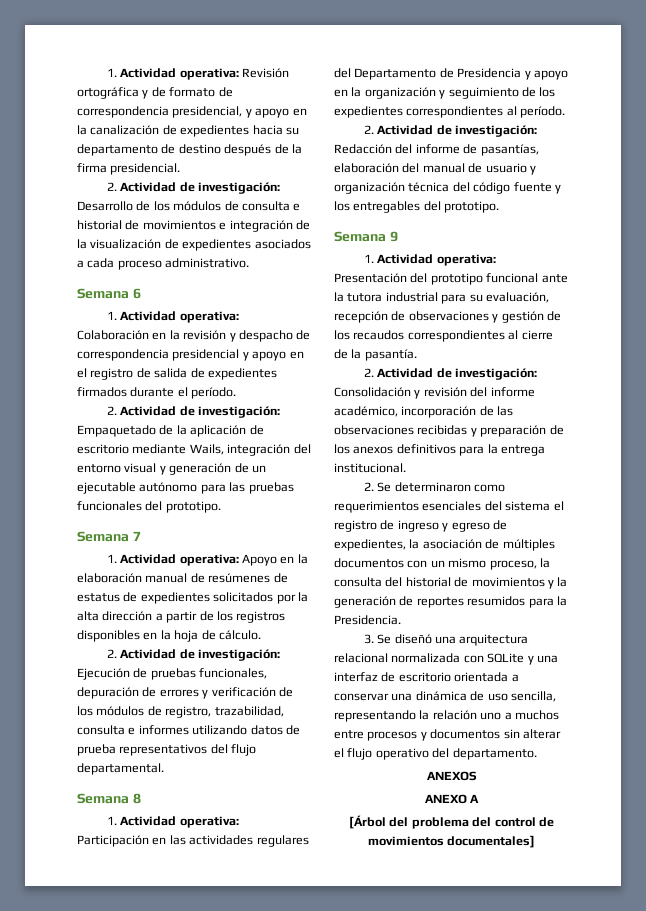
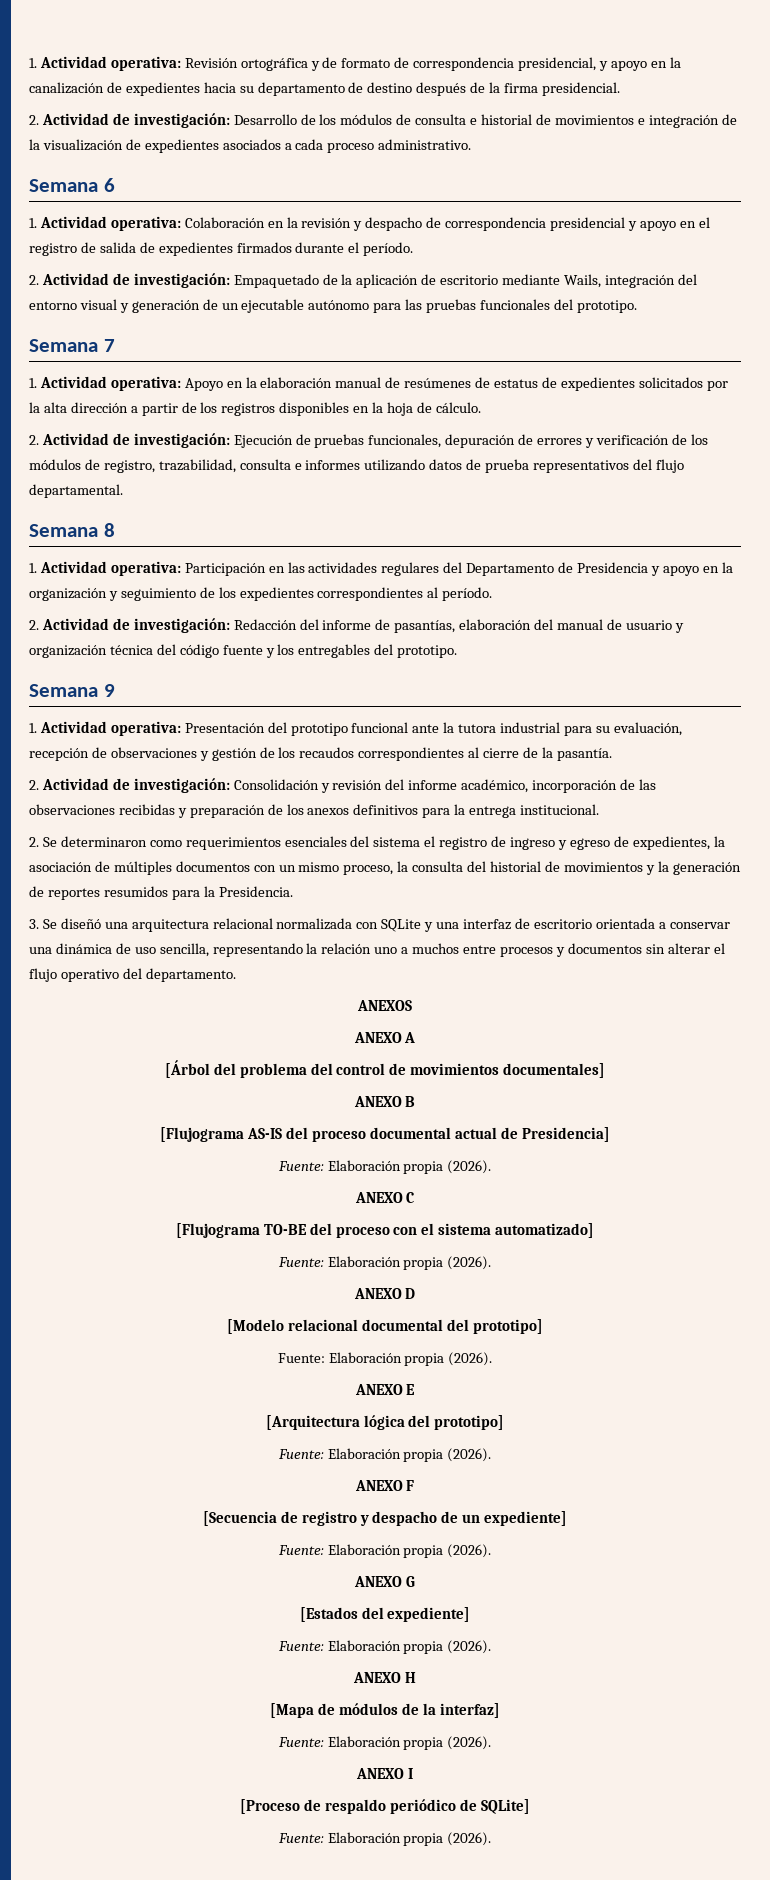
(536, 841) none -> [353,1096,416,1107] [160,1127,610,1142] [277,1160,492,1174] [354,1192,415,1203] [175,1223,595,1238] [277,1256,492,1270] [353,1288,416,1299] [227,1319,543,1334] [277,1352,493,1366] [354,1384,416,1395] [265,1415,505,1430] [277,1448,492,1462] [354,1480,415,1491] [202,1511,568,1526] [277,1544,492,1558] [354,1576,415,1587] [299,1607,471,1622] [277,1640,492,1654] [353,1672,416,1683] [270,1703,500,1718] [277,1736,492,1750] [356,1768,413,1779] [240,1799,530,1814] [277,1832,492,1846] // ANEXO B // [Flujograma AS-IS del proceso documental actual de Presidencia] // Fuente: Elaboración propia (2026). // ANEXO C // [Flujograma TO-BE del proceso con el sistema automatizado] // Fuente: Elaboración propia (2026). // ANEXO D // [Modelo relacional documental del prototipo] // Fuente: Elaboración propia (2026). // ANEXO E // [Arquitectura lógica del prototipo] // Fuente: Elaboración propia (2026). // ANEXO F // [Secuencia de registro y despacho de un expediente] // Fuente: Elaboración propia (2026). // ANEXO G // [Estados del expediente] // Fuente: Elaboración propia (2026). // ANEXO H // [Mapa de módulos de la interfaz] // Fuente: Elaboración propia (2026). // ANEXO I // [Proceso de respaldo periódico de SQLite] // Fuente: Elaboración propia (2026).

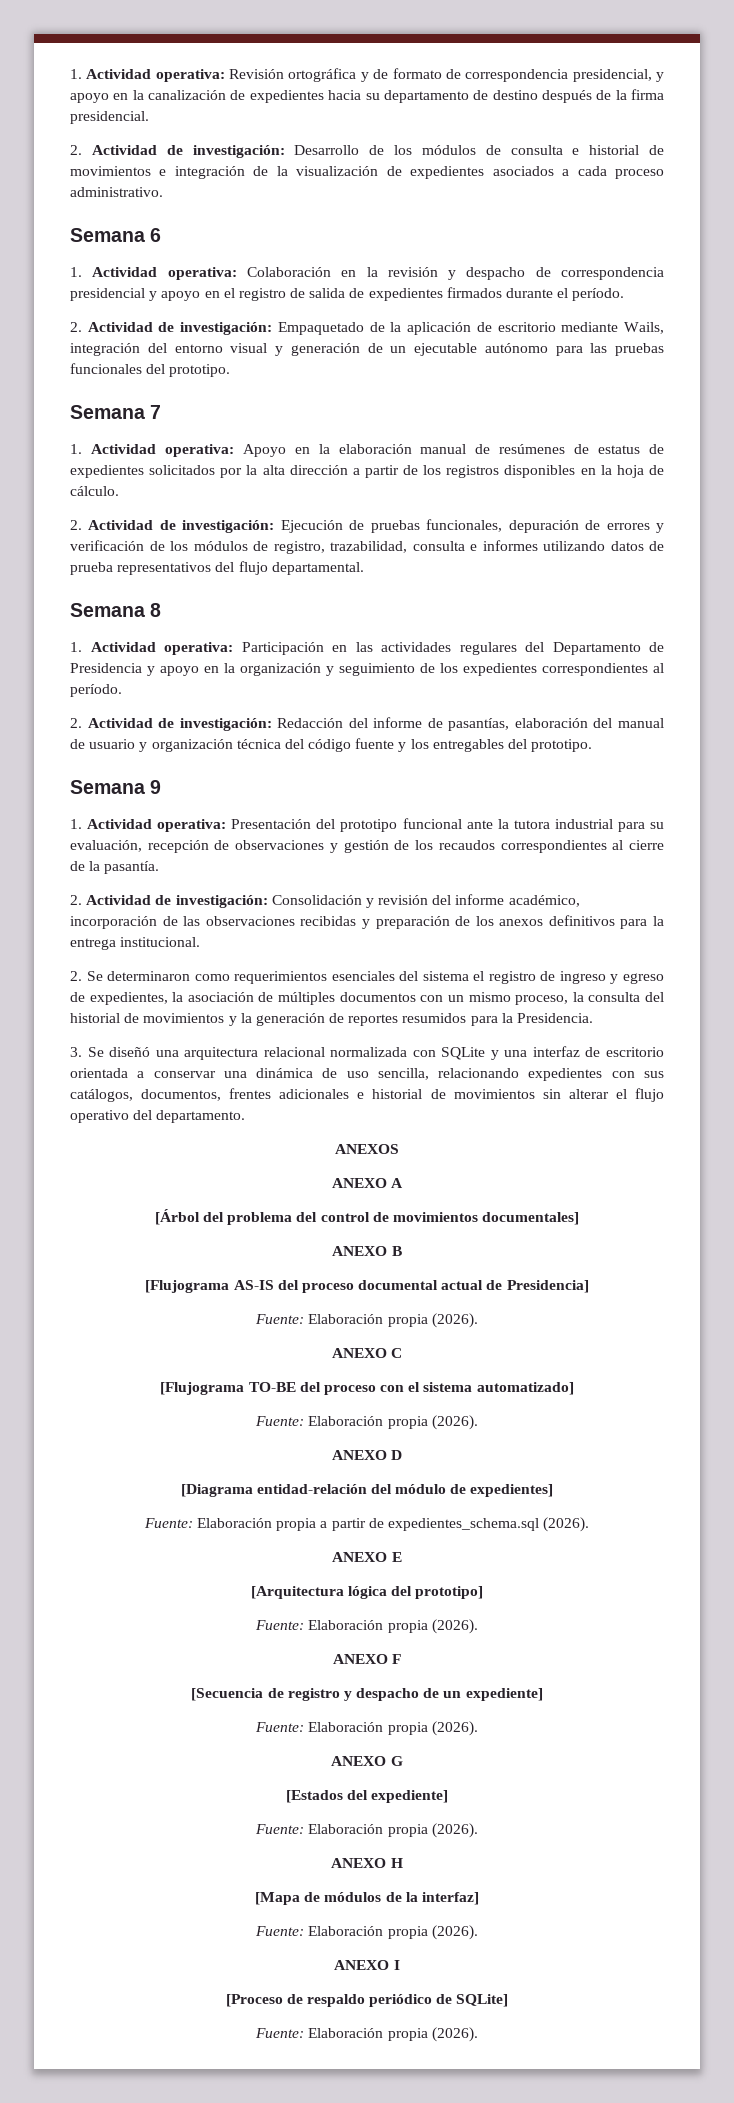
[212,943,642,957] representando la relación uno a muchos entre procesos y documentos -> [438,1068,664,1081] [70,1088,535,1102] relacionando expedientes con sus catálogos, documentos, frentes adicionales e historial de movimientos
[227,1319,543,1334] [277,1352,445,1366] [Modelo relacional documental del prototipo] // Fuente: Elaboración propia -> [180,1484,554,1497] [143,1518,539,1531] [Diagrama entidad-relación del módulo de expedientes] // Fuente: Elaboración propia a partir de expedientes_schema.sql

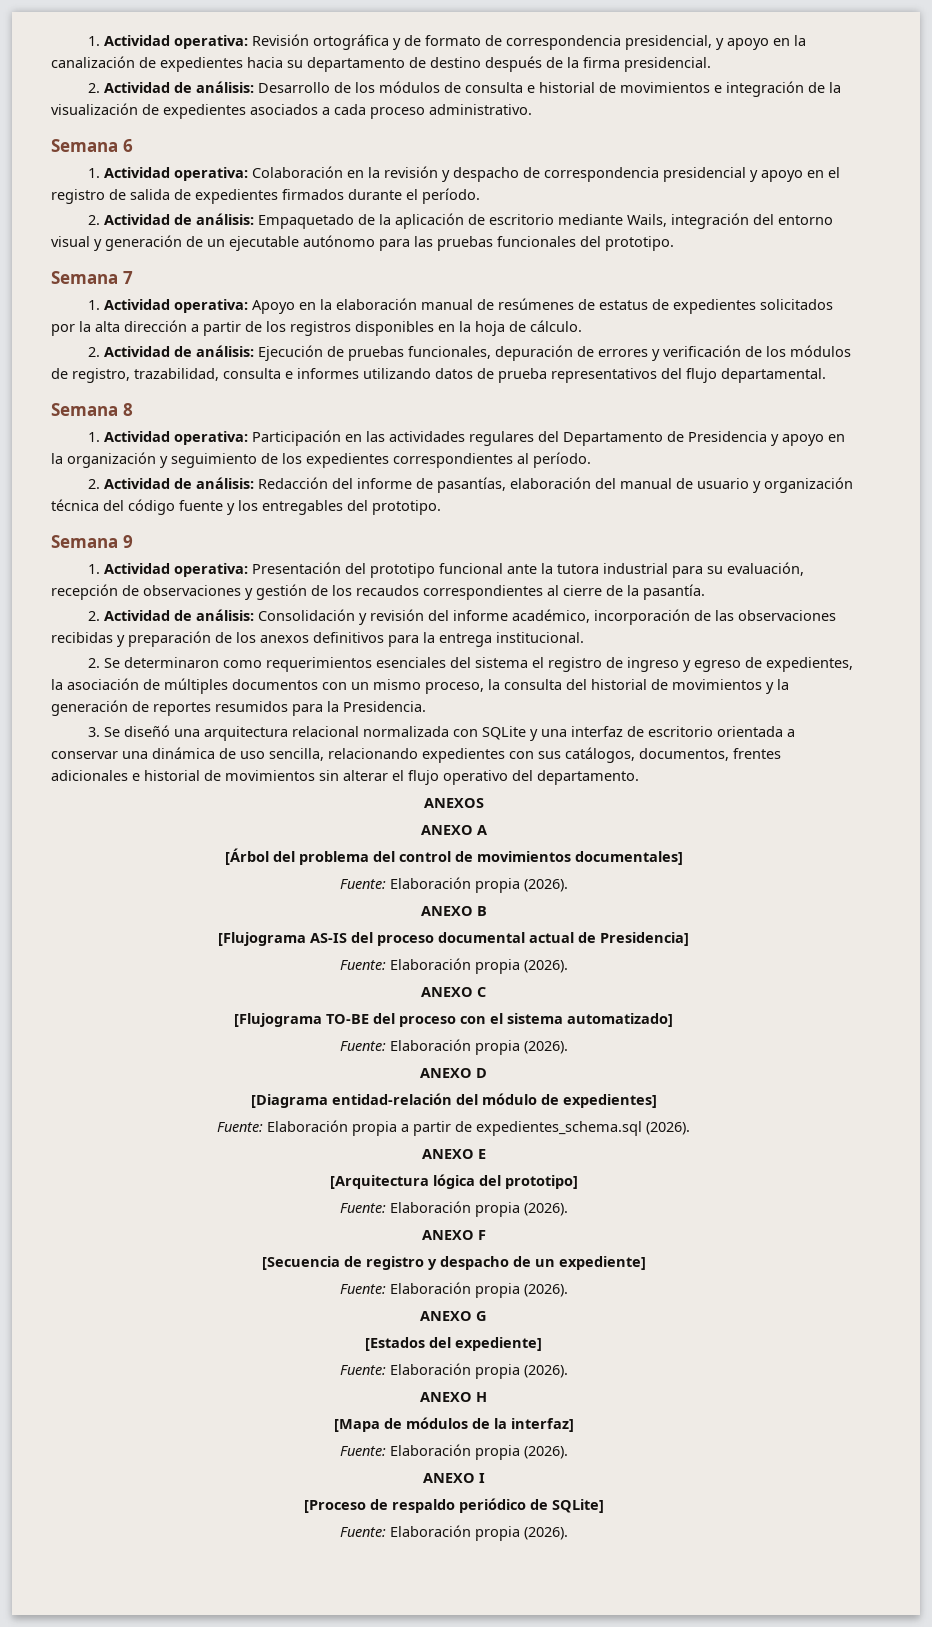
[192,145,285,158] investigación: -> [196,81,255,93] análisis:
[180,322,273,335] investigación: -> [196,213,255,225] análisis:
[182,520,275,533] investigación: -> [196,345,255,357] análisis:
[179,718,272,731] investigación: -> [196,477,255,489] análisis:
[175,895,268,908] investigación: -> [196,609,255,621] análisis:
(580, 1218) none -> [339,877,568,893] // Fuente: Elaboración propia (2026).

